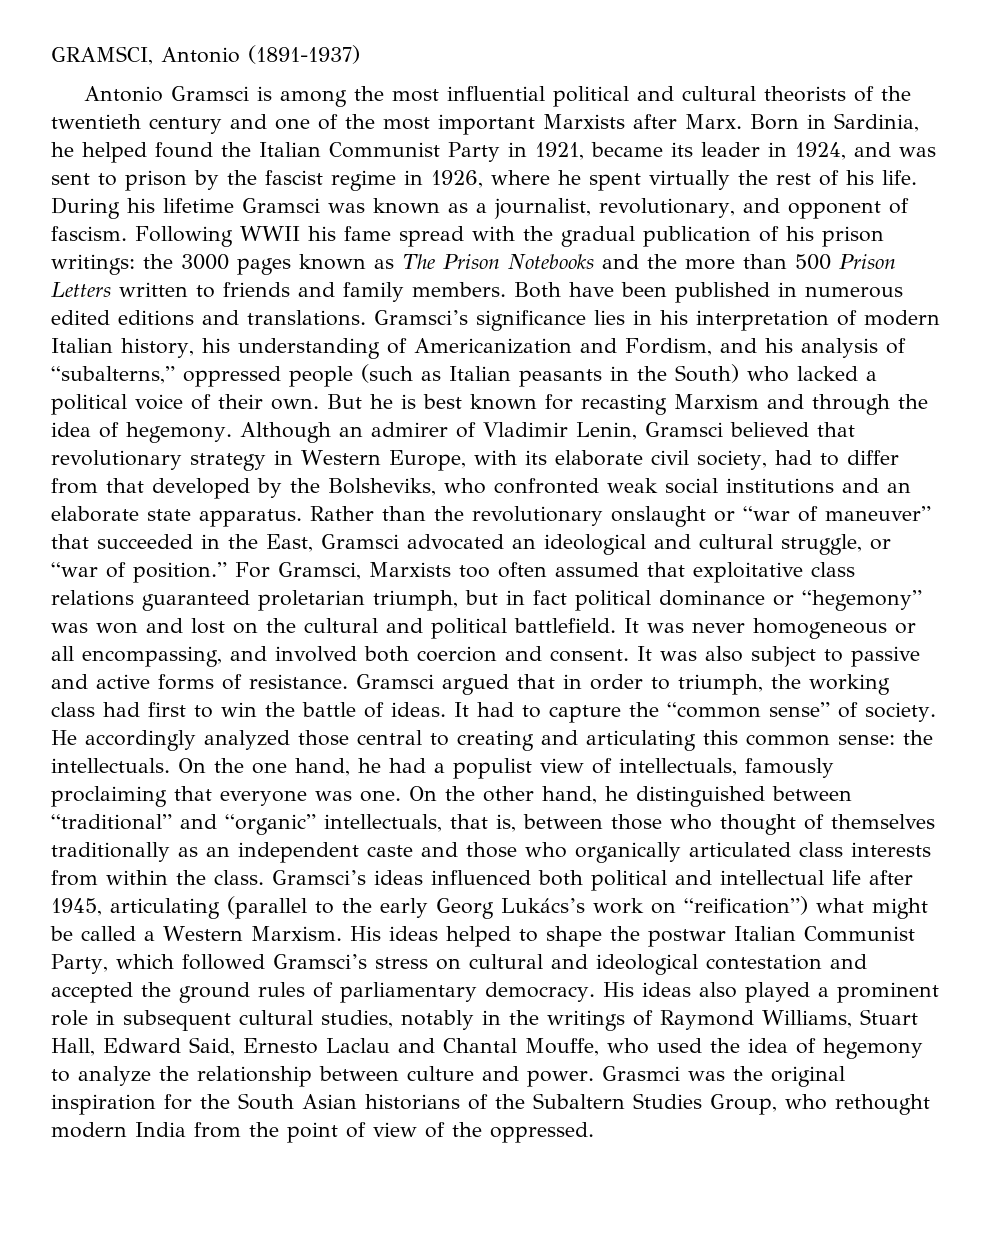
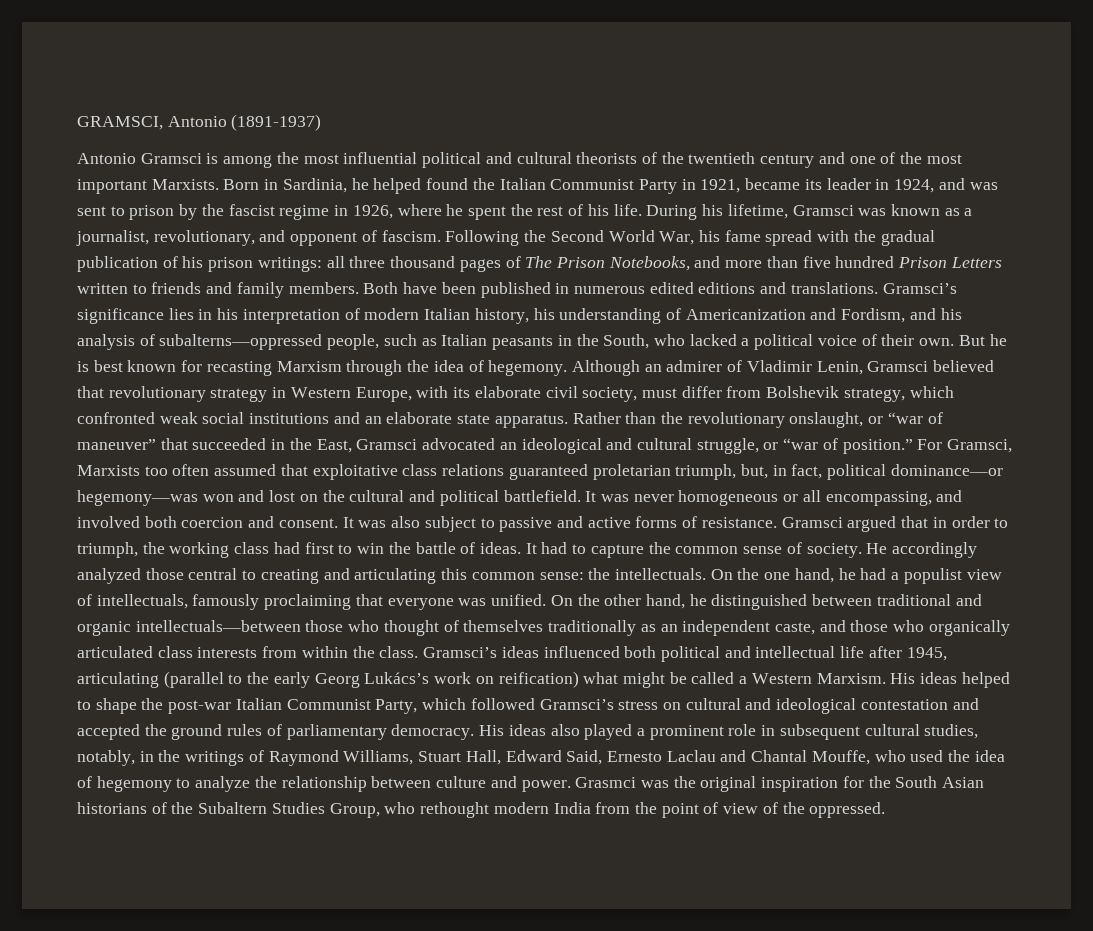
[543,114,742,129] Marxists after Marx. -> [151,179,219,190] Marxists.
[649,170,730,190] virtually -> (506, 213) none
[163,198,234,213] lifetime -> [727,204,788,219] lifetime,
[240,226,300,241] WWII -> [524,230,695,245] the Second World War,
[143,254,831,275] the 3000 pages known as The Prison Notebooks and the more than 500 -> [326,256,895,272] all three thousand pages of The Prison Notebooks, and more than five hundred
[51,364,413,387] “subalterns,” oppressed people (such -> [159,334,417,350] subalterns—oppressed people, such
[675,364,739,383] South) -> [603,334,650,349] South,
[767,394,804,409] and -> (342, 366) none
[774,450,899,466] [51,478,486,499] had to differ from that developed by the Bolsheviks, who -> [641,386,954,402] must differ from Bolshevik strategy, which
[611,506,706,527] onslaught -> [789,412,864,428] onslaught,
[465,590,922,611] [51,623,88,633] but in fact political dominance or “hegemony” was -> [740,464,1003,480] [77,490,198,506] but, in fact, political dominance—or hegemony—was
[667,702,830,718] “common sense” -> [675,546,783,554] common sense
[360,790,401,802] one. -> [491,594,547,606] unified.
[51,814,603,835] “traditional” and “organic” intellectuals, that is, between -> [876,594,982,606] [77,620,301,636] traditional and organic intellectuals—between
[367,845,413,857] caste -> [774,622,815,635] caste,
[684,896,808,915] “reification”) -> [498,671,579,688] reification)
[647,929,726,947] postwar -> [168,700,232,714] post-war
[401,1010,474,1030] notably -> [77,750,135,766] notably,

